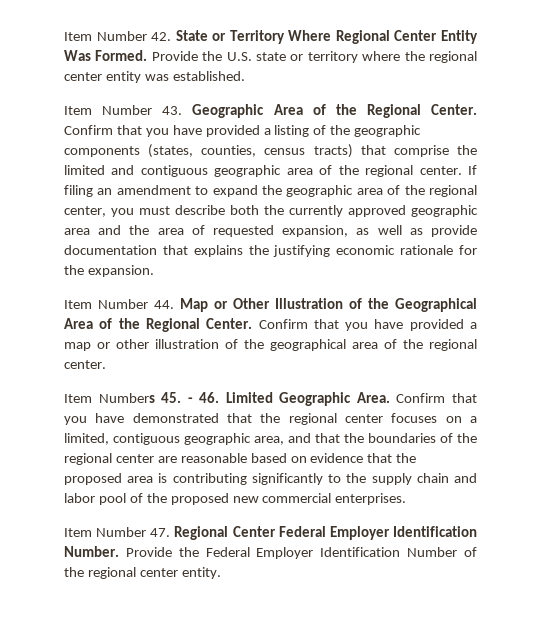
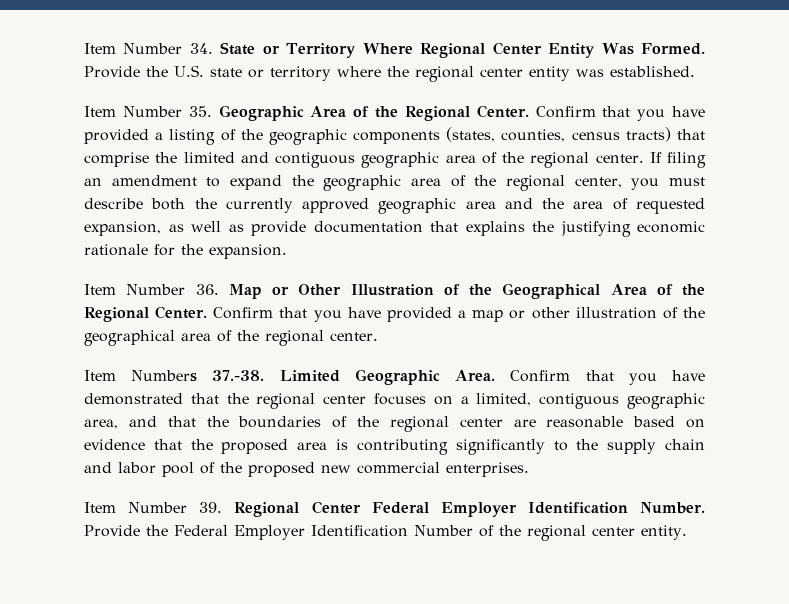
[64,31,172,41] Item Number 42. -> [84,43,213,54] Item Number 34.
[162,106,183,115] 43. -> [188,106,212,117] 35.
[154,300,174,309] 44. -> [195,284,219,295] 36.
[161,392,220,403] 45. - 46. -> [212,370,265,381] 37.-38.
[150,528,171,537] 47. -> [199,502,223,513] 39.

